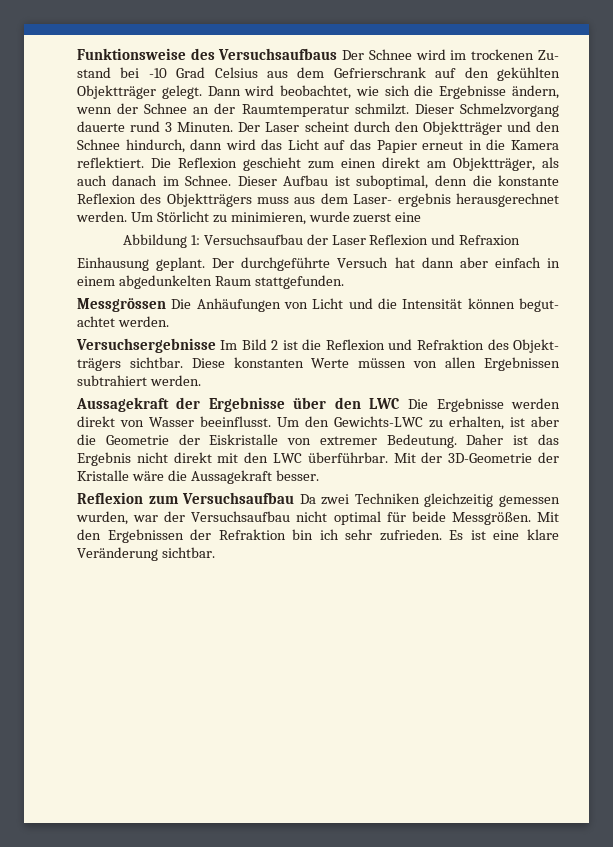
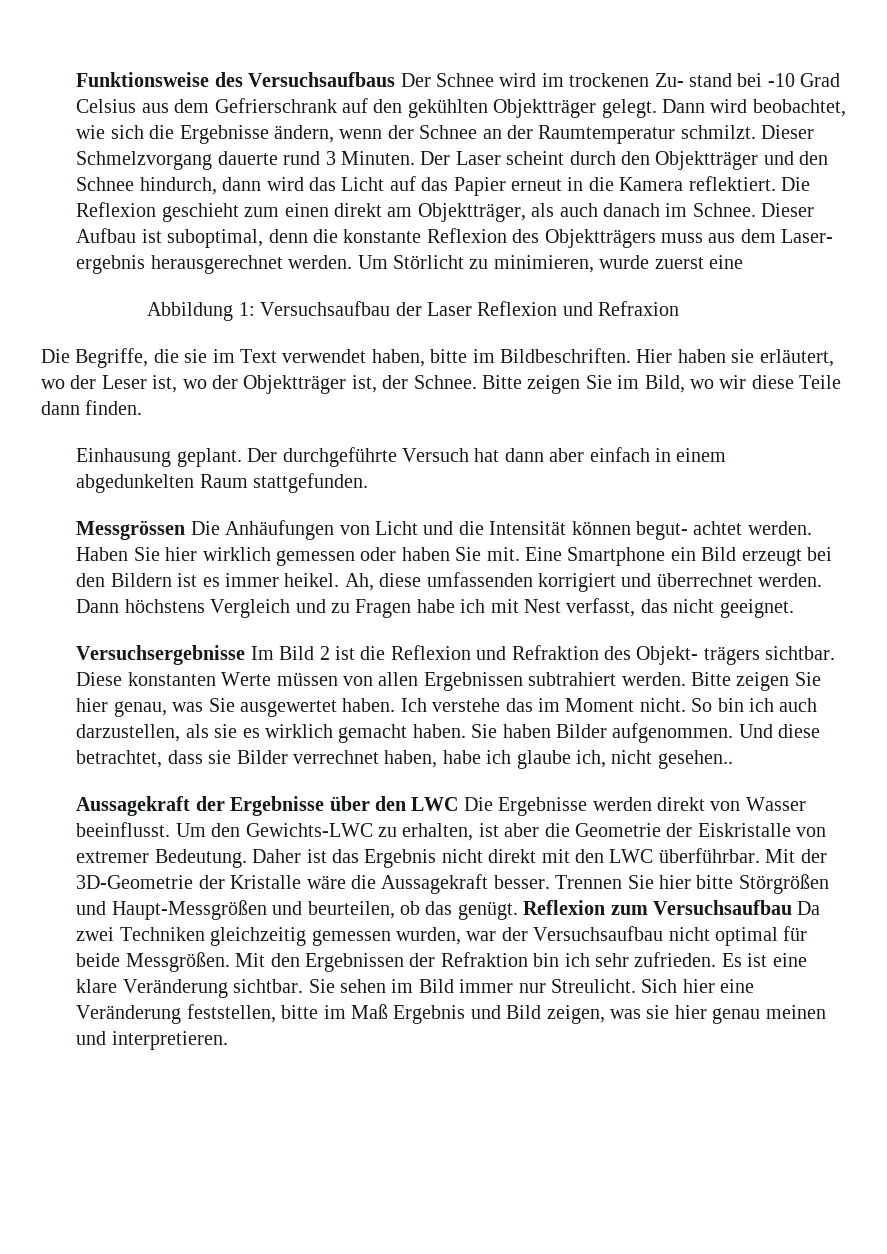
(521, 240) none -> [41,348,834,368] [41,375,842,394] [41,400,143,415] // Die Begriffe, die sie im Text verwendet haben, bitte im Bildbeschriften. Hier haben sie erläutert, wo der Leser ist, wo der Objektträger ist, der Schnee. Bitte zeigen Sie im Bild, wo wir diese Teile dann finden.
(169, 321) none -> [76,547,833,566] [76,572,823,592] [76,598,794,618] Haben Sie hier wirklich gemessen oder haben Sie mit. Eine Smartphone ein Bild erzeugt bei den Bildern ist es immer heikel. Ah, diese umfassenden korrigiert und überrechnet werden. Dann höchstens Vergleich und zu Fragen habe ich mit Nest verfasst, das nicht geeignet.
(201, 380) none -> [691,672,821,691] [76,698,818,717] [76,723,821,743] [76,750,733,769] Bitte zeigen Sie hier genau, was Sie ausgewertet haben. Ich verstehe das im Moment nicht. So bin ich auch darzustellen, als sie es wirklich gemacht haben. Sie haben Bilder aufgenommen. Und diese betrachtet, dass sie Bilder verrechnet haben, habe ich glaube ich, nicht gesehen..
(319, 475) // -> [555,874,829,894] [76,900,518,920] Trennen Sie hier bitte Störgrößen und Haupt-Messgrößen und beurteilen, ob das genügt.
(215, 552) none -> [308,979,755,993] [76,1004,826,1024] [76,1031,228,1050] Sie sehen im Bild immer nur Streulicht. Sich hier eine Veränderung feststellen, bitte im Maß Ergebnis und Bild zeigen, was sie hier genau meinen und interpretieren.

